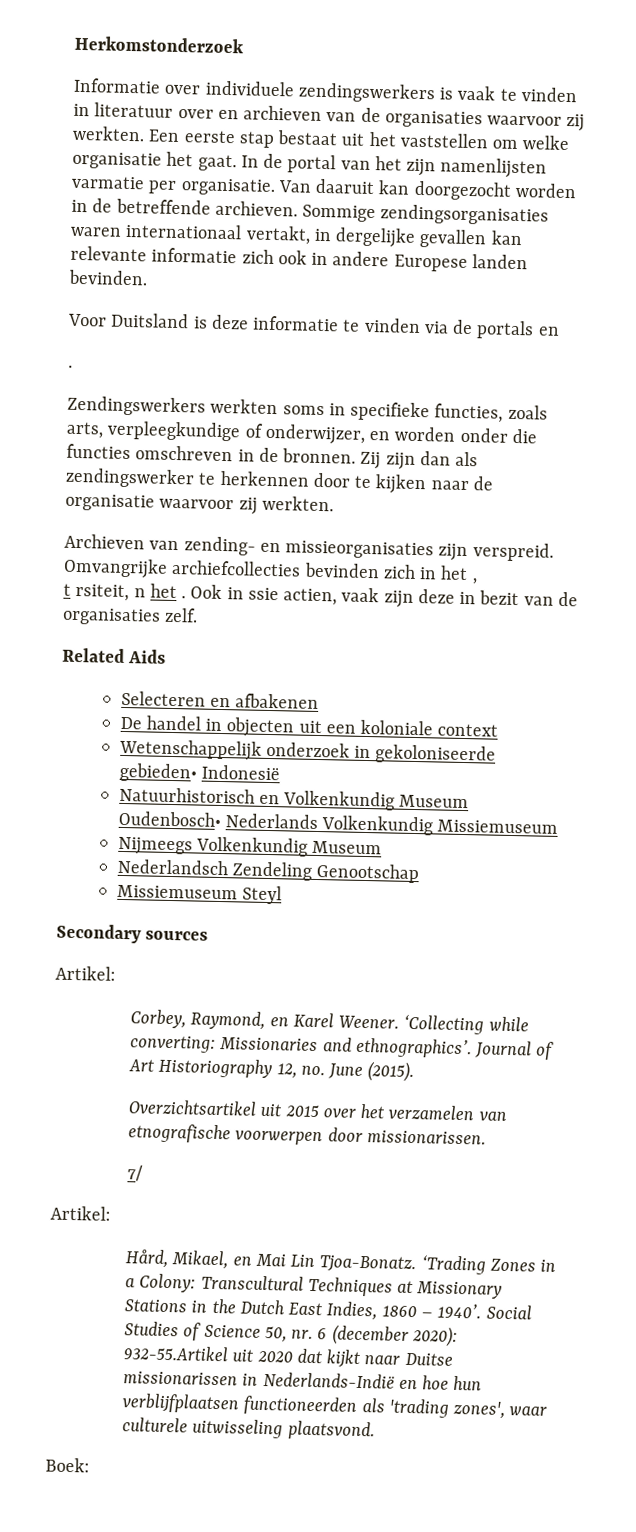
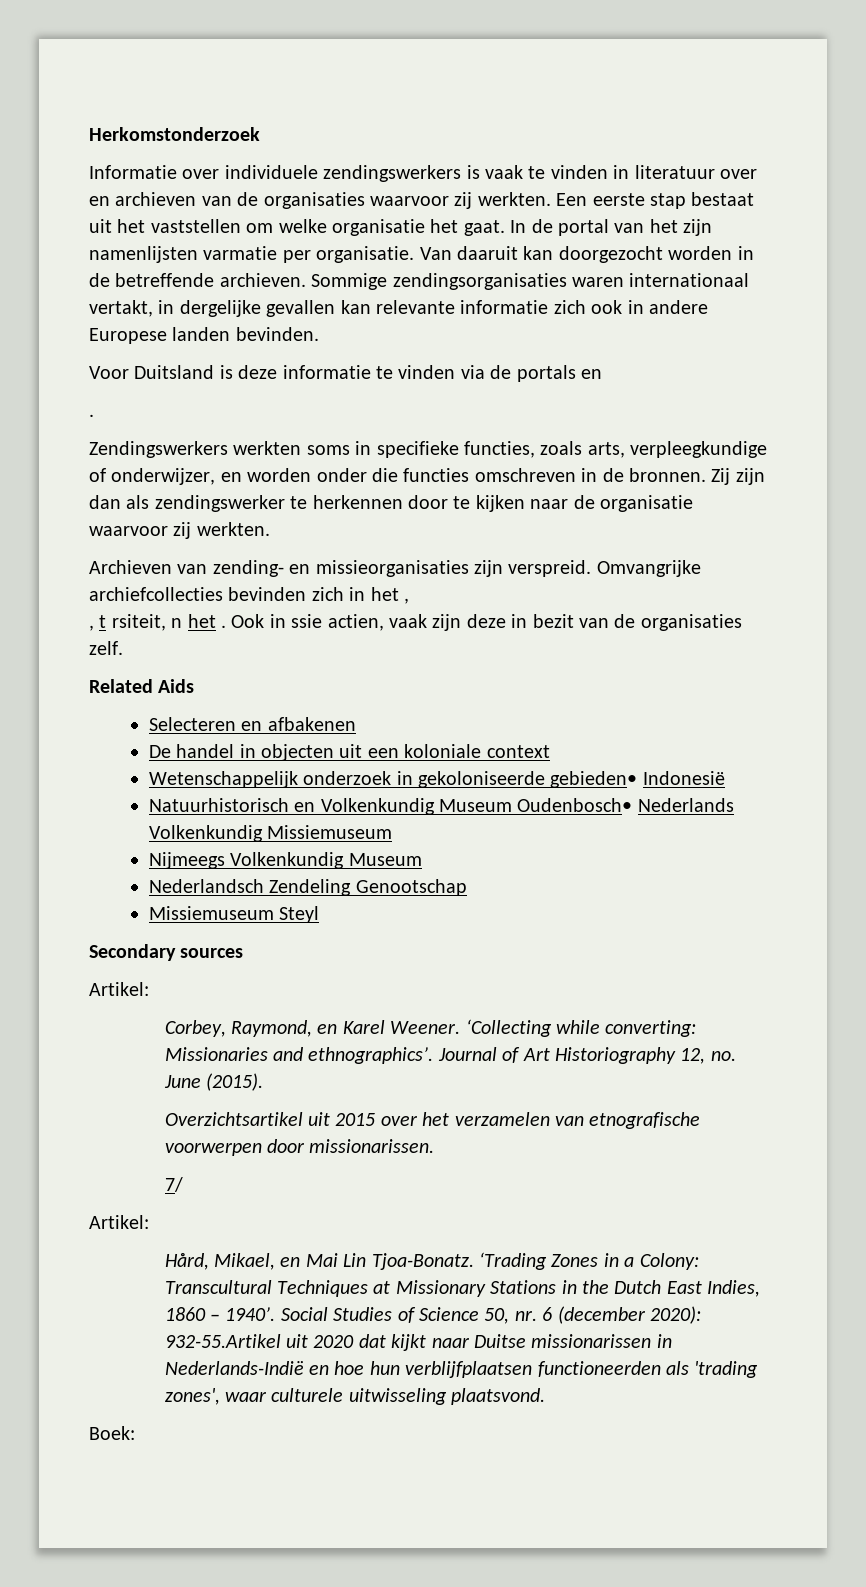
(477, 581) none -> [89,625,94,631] ,

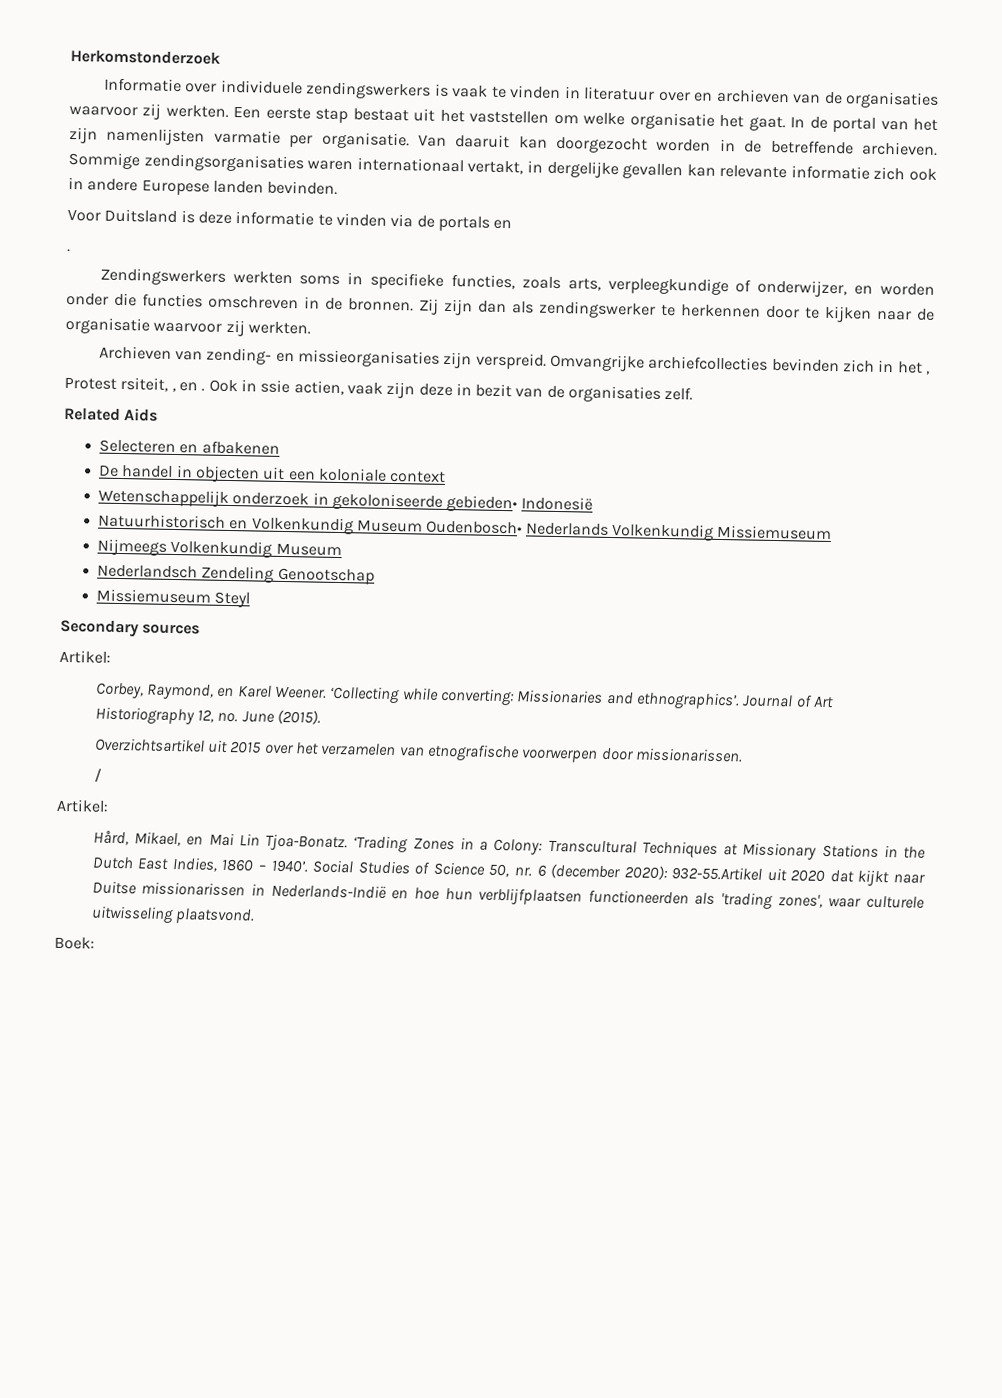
[89,614,216,631] , t rsiteit, n het -> [64,376,198,392] Protest rsiteit, , en
[164,1177,183,1192] 7/ -> [93,768,102,783] /

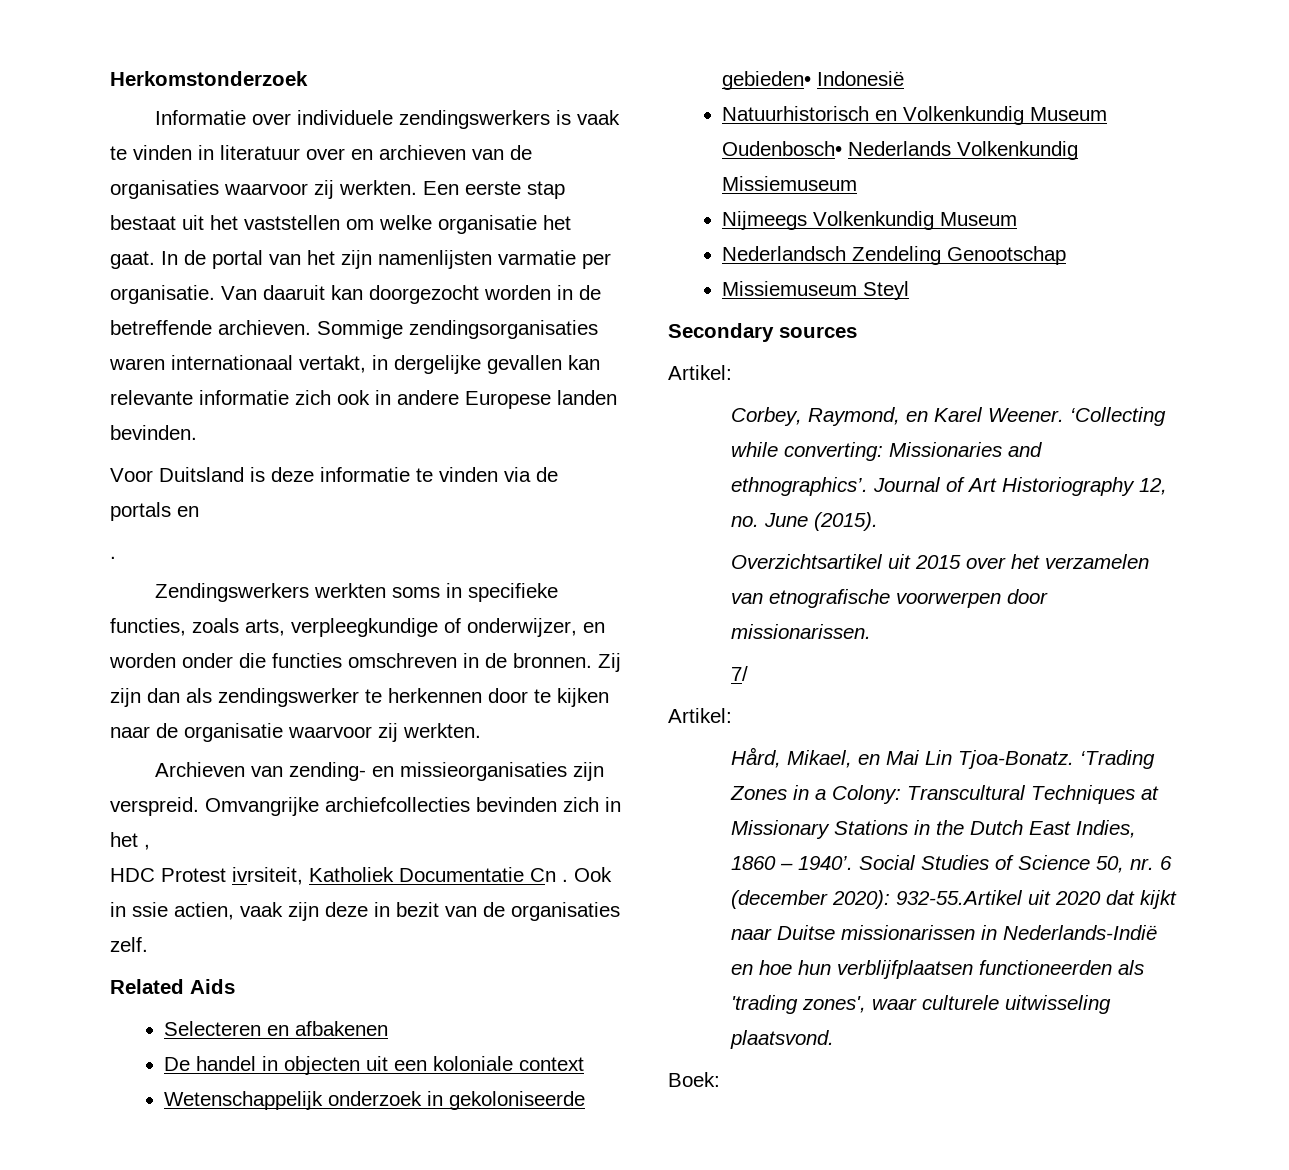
[64,376,198,392] Protest rsiteit, , en -> [110,867,556,885] HDC Protest ivrsiteit, Katholiek Documentatie Cn
[93,768,102,783] / -> [730,666,748,681] 7/

